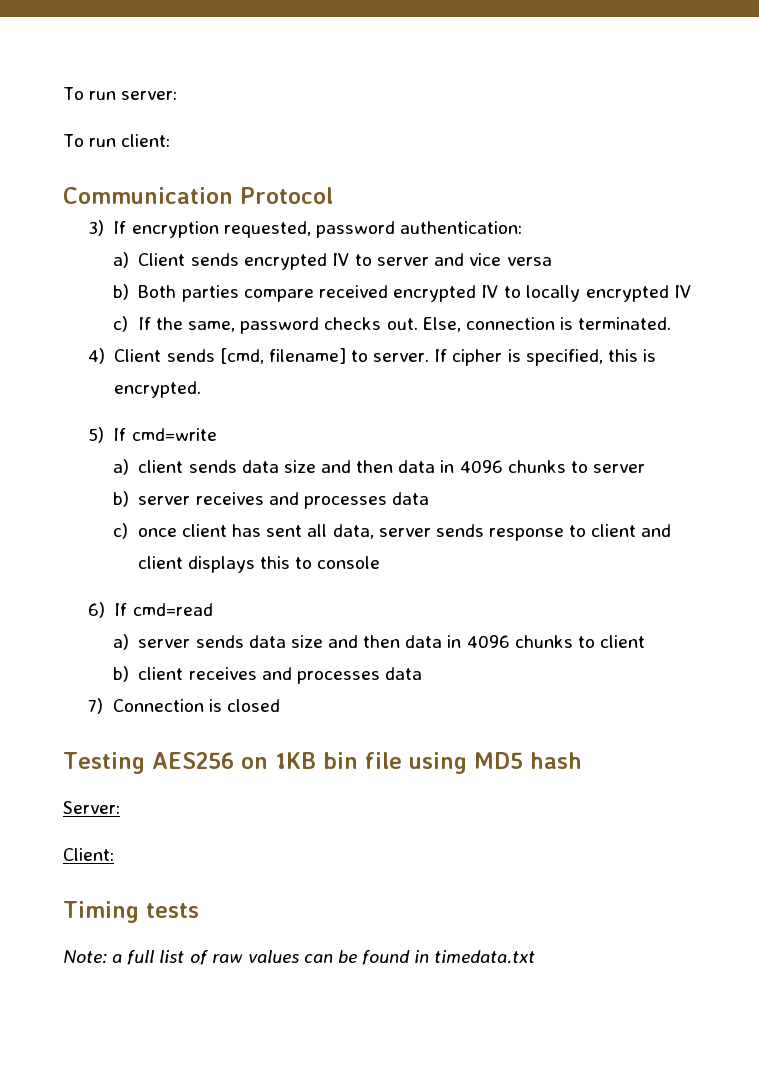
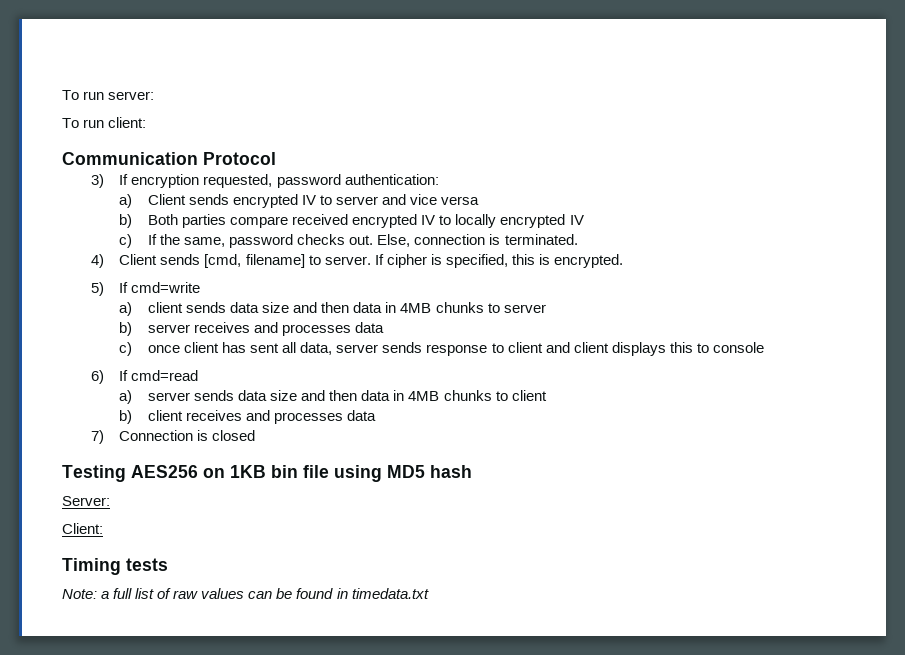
[459,460,503,473] 4096 -> [400,303,432,313] 4MB
[466,635,510,648] 4096 -> [408,391,440,401] 4MB

